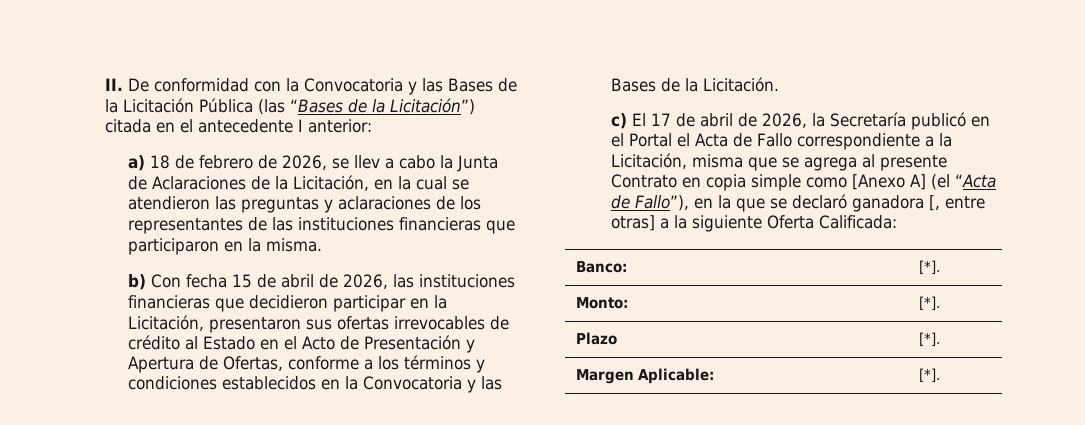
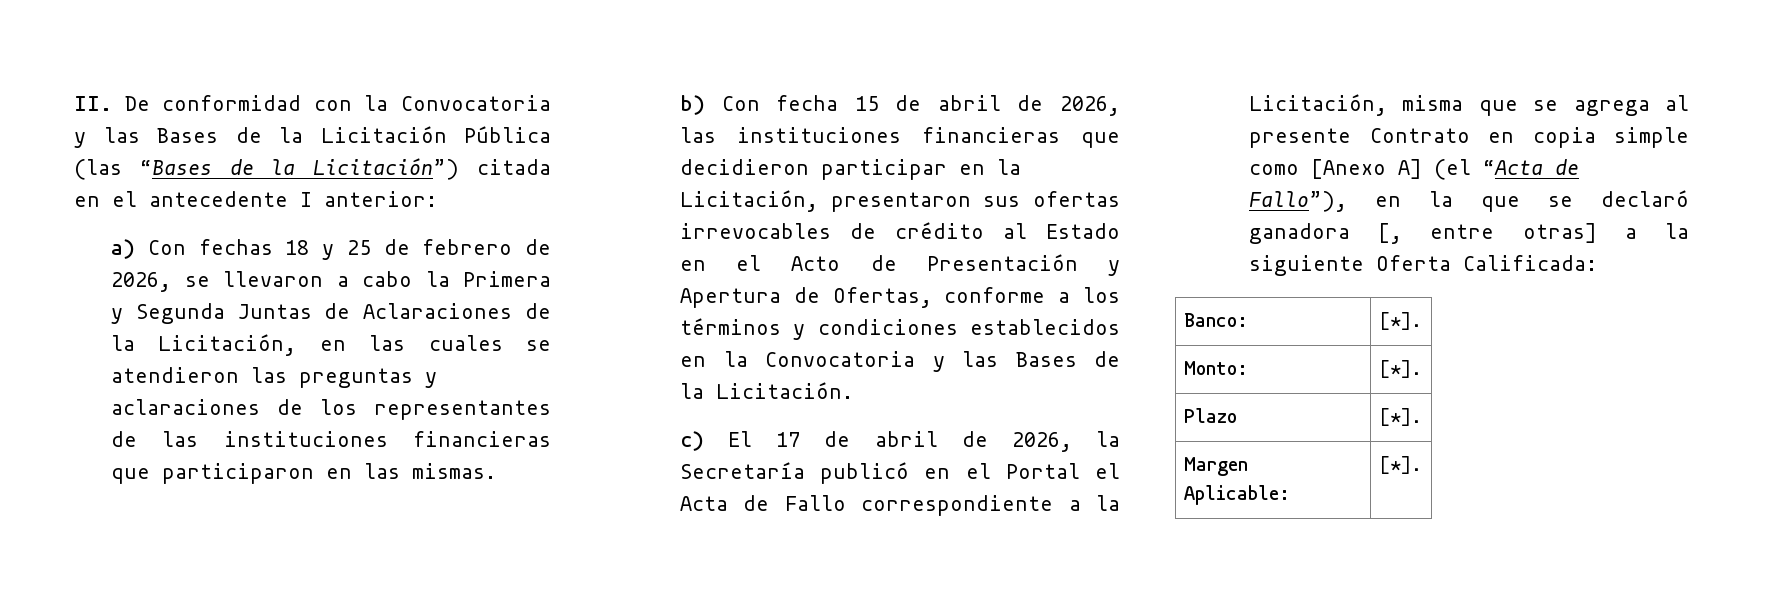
[150,155,171,169] 18 -> [147,239,371,260] Con fechas 18 y 25
[354,155,381,169] llev -> [223,271,324,287] llevaron
[457,155,499,172] Junta -> [462,271,551,287] [111,303,312,324] Primera y Segunda Juntas
[398,176,448,190] la cual -> [369,335,503,351] las cuales
[248,238,323,252] la misma. -> [364,463,497,479] las mismas.

